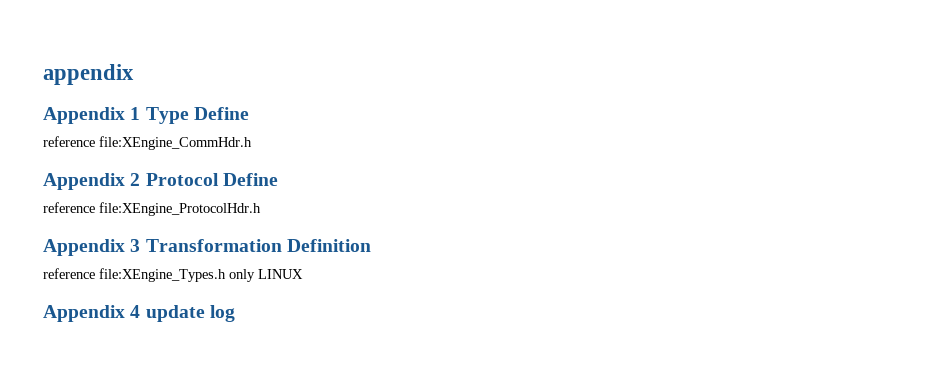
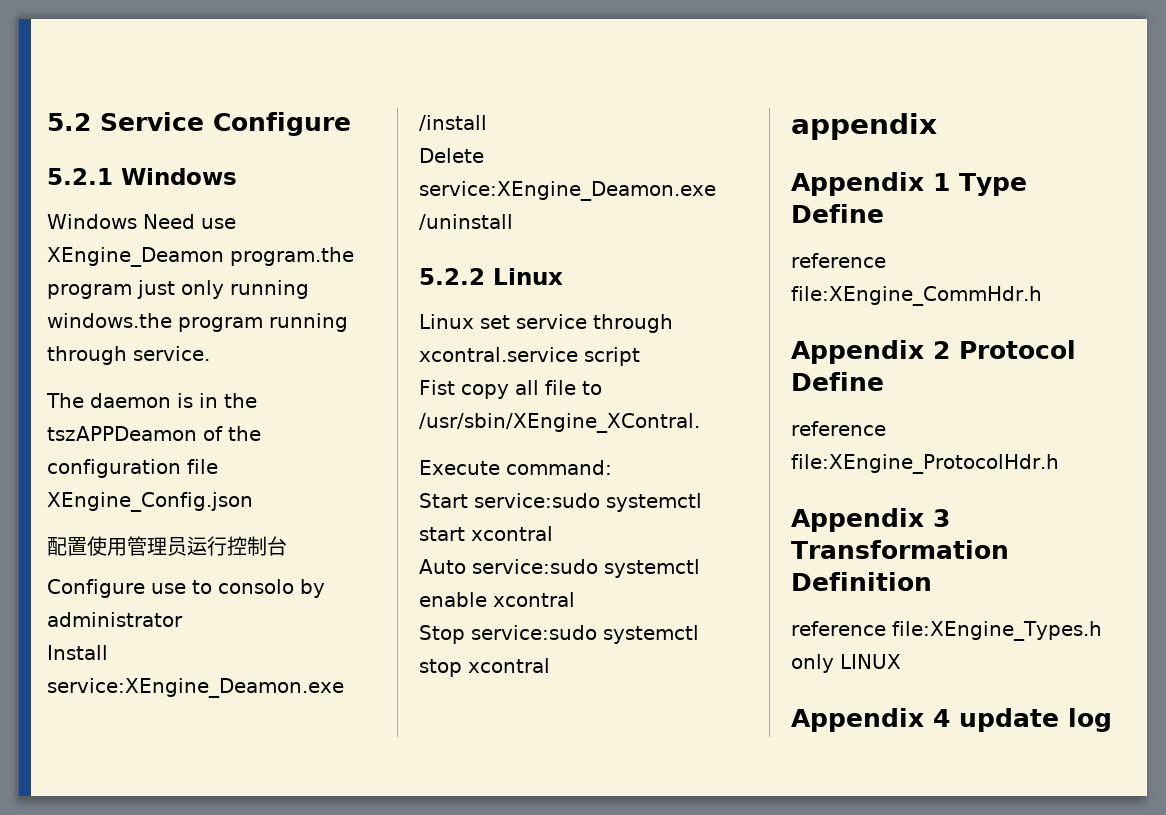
(43, 74) none -> [47,112,351,136] [47,168,237,185] [47,214,236,229] [47,247,354,267] [47,280,309,299] [47,313,348,332] [47,346,210,365] [46,393,257,408] [47,426,261,441] [47,459,218,478] [47,492,253,512] [47,536,287,556] [47,579,325,598] [47,612,183,627] [47,645,108,660] [47,678,344,698] [419,115,487,131] [419,148,484,163] [419,181,716,201] [419,214,513,230] [419,268,563,285] [419,314,673,333] [419,347,640,366] [419,380,602,399] [419,413,700,433] [419,460,612,475] [419,493,702,512] [419,526,553,541] [419,559,700,578] [419,592,575,607] [419,625,699,644] [419,658,550,677] 5.2 Service Configure // 5.2.1 Windows // Windows Need use XEngine_Deamon program.the program just only running windows.the program running through service. // The daemon is in the tszAPPDeamon of the configuration file XEngine_Config.json // 配置使用管理员运行控制台 // Configure use to consolo by administrator // Install service:XEngine_Deamon.exe /install // Delete service:XEngine_Deamon.exe /uninstall // 5.2.2 Linux // Linux set service through xcontral.service script // Fist copy all file to /usr/sbin/XEngine_XContral. // Execute command: // Start service:sudo systemctl start xcontral // Auto service:sudo systemctl enable xcontral // Stop service:sudo systemctl stop xcontral //

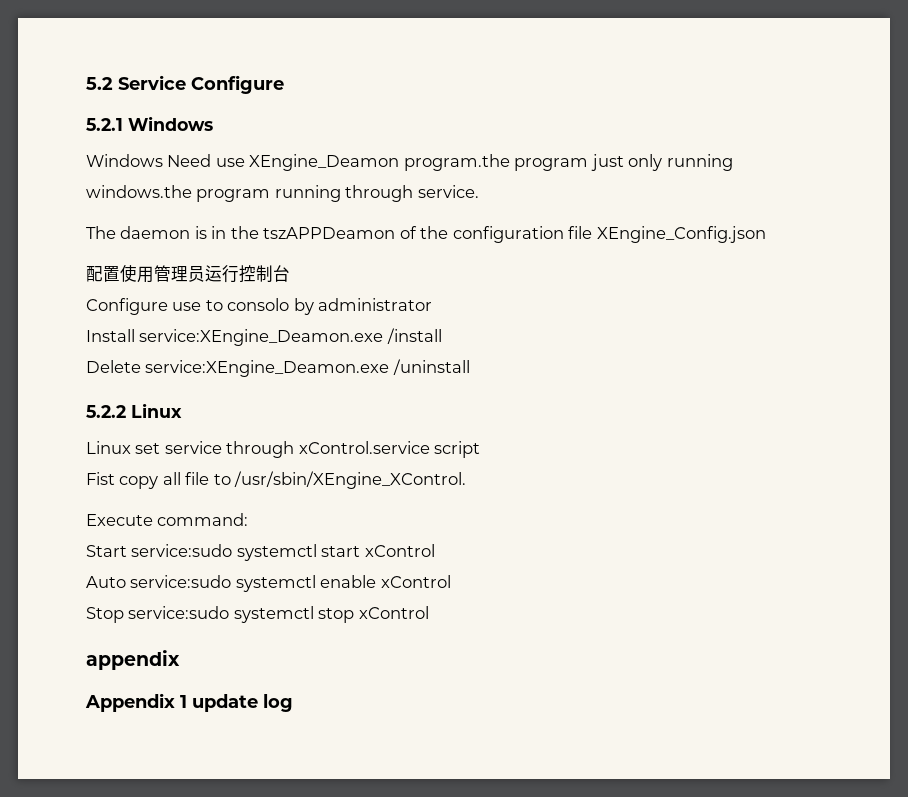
[419,347,578,362] xcontral.service -> [298,441,430,454] xControl.service
[419,413,700,433] /usr/sbin/XEngine_XContral. -> [234,471,467,489] /usr/sbin/XEngine_XControl.
[471,526,553,541] xcontral -> [364,544,435,557] xControl
[493,592,575,607] xcontral -> [380,575,451,588] xControl
[468,658,550,673] xcontral -> [358,606,429,619] xControl
[959,173,1027,196] [791,204,884,223] [791,253,886,268] [791,286,1042,306] [791,340,1076,364] [791,372,884,391] [791,421,886,436] [791,454,1059,474] [791,508,950,532] [791,540,1009,559] [791,572,932,591] [791,621,1102,641] [791,654,901,673] [791,708,950,732] Type Define // reference file:XEngine_CommHdr.h // Appendix 2 Protocol Define // reference file:XEngine_ProtocolHdr.h // Appendix 3 Transformation Definition // reference file:XEngine_Types.h only LINUX // Appendix 4 -> (187, 701) none

